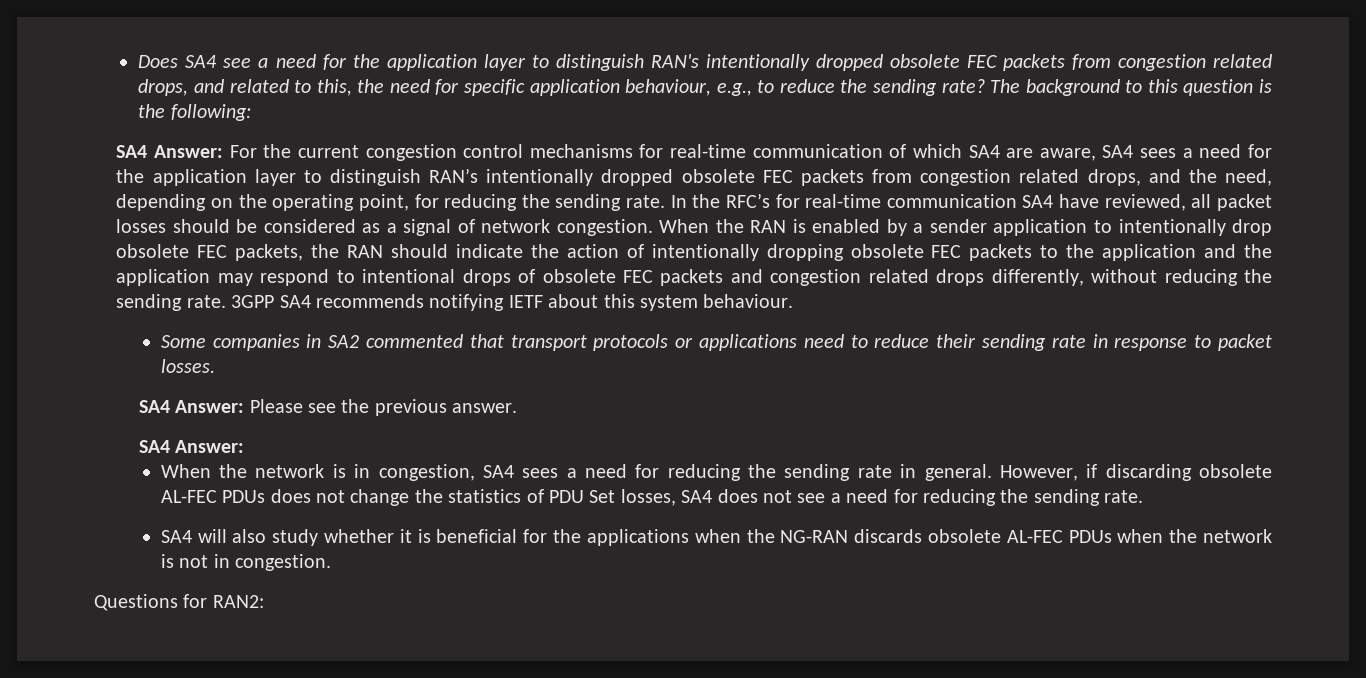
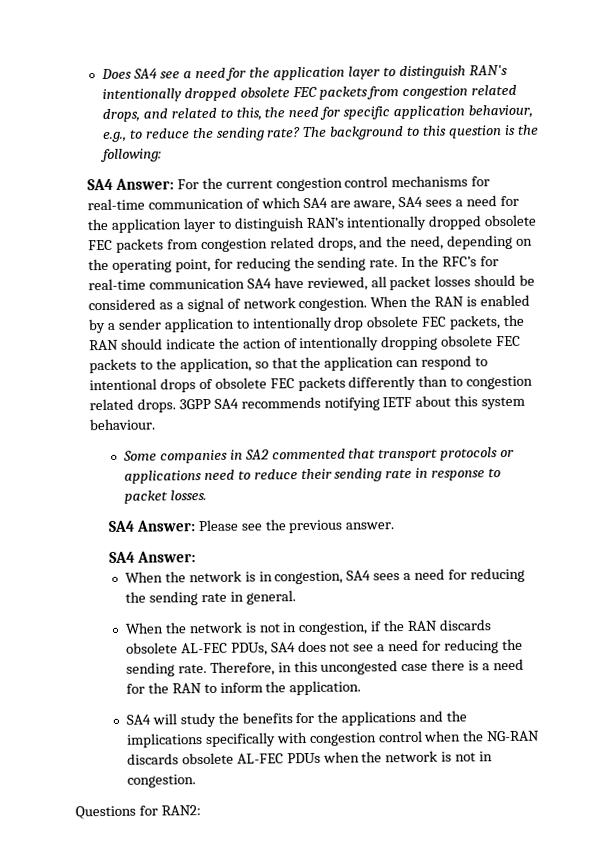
[1102,244,1273,261] [116,269,253,286] application and the application may -> [179,356,420,373] application, so that the application can
[730,269,1272,286] [116,294,226,311] and congestion related drops differently, without reducing the sending rate. -> [348,375,534,391] [88,398,176,413] differently than to congestion related drops.
[999,464,1273,481] [160,489,676,506] However, if discarding obsolete AL-FEC PDUs does not change the statistics of PDU Set losses, -> [124,619,493,636] [125,642,268,656] // When the network is not in congestion, if the RAN discards obsolete AL-FEC PDUs,
[160,529,689,546] // SA4 will also study whether it is beneficial for the applications -> [209,658,525,676] [125,680,362,696] [125,710,468,728] [126,730,423,748] Therefore, in this uncongested case there is a need for the RAN to inform the application. // SA4 will study the benefits for the applications and the implications specifically with congestion control

